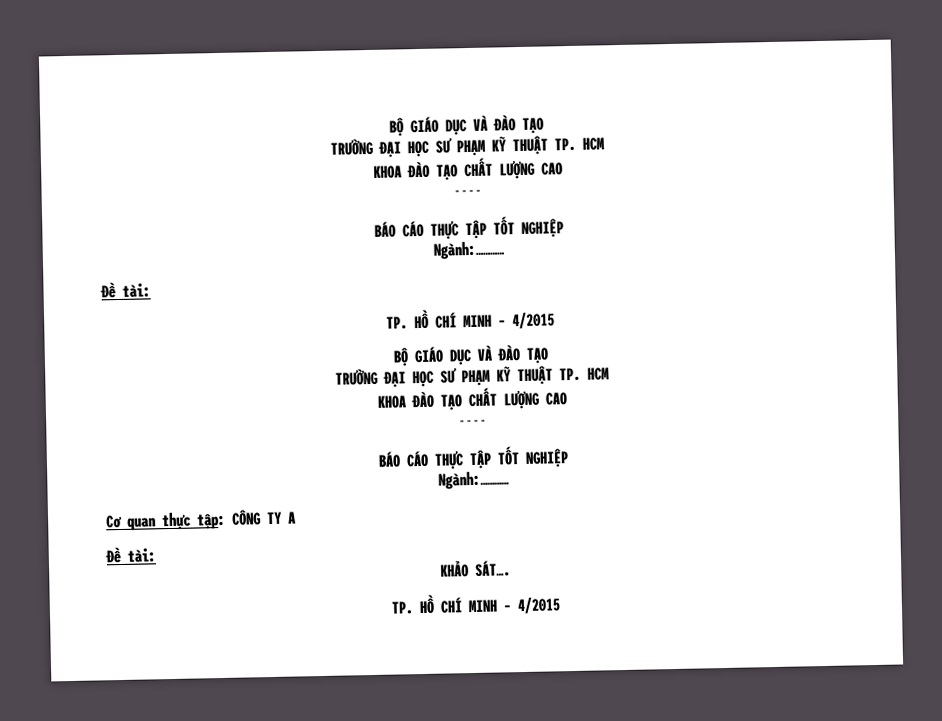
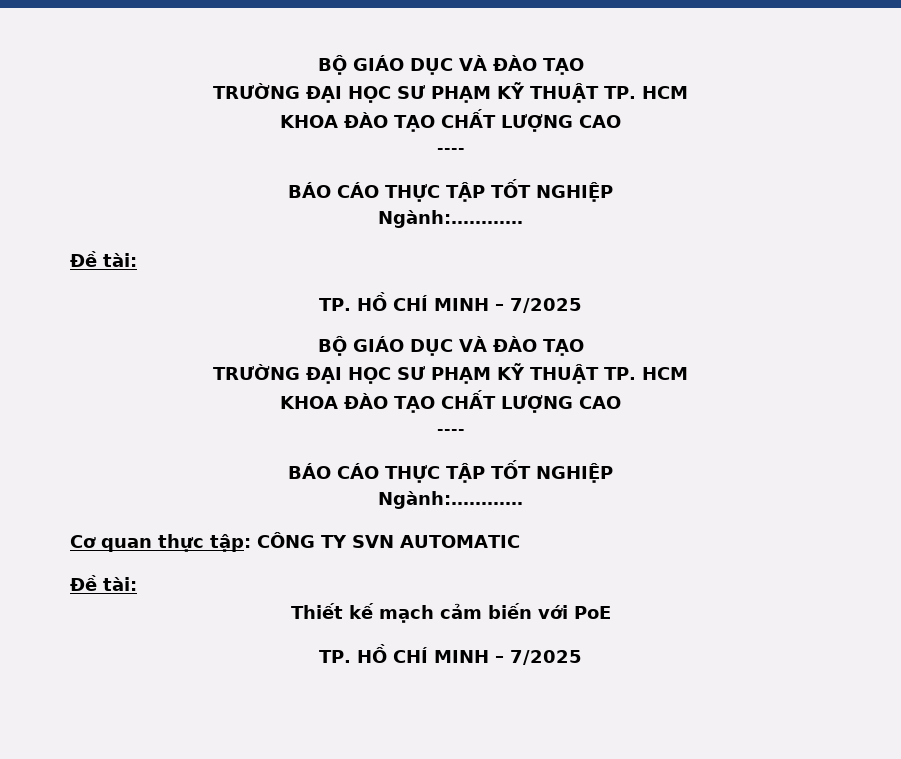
[512,311,555,330] 4/2015 -> [509,298,582,313] 7/2025
[287,511,296,524] [105,547,156,564] [439,560,511,578] [391,594,561,615] A // Đề tài: // KHẢO SÁT…. // TP. HỒ CHÍ MINH – 4/2015 -> [352,535,520,548] [70,575,137,591] [290,603,611,623] [319,644,582,665] SVN AUTOMATIC // Đề tài: // Thiết kế mạch cảm biến với PoE // TP. HỒ CHÍ MINH – 7/2025

